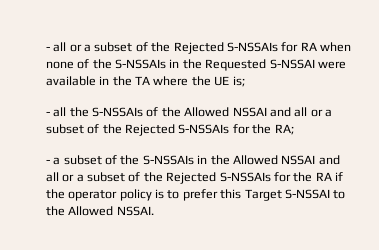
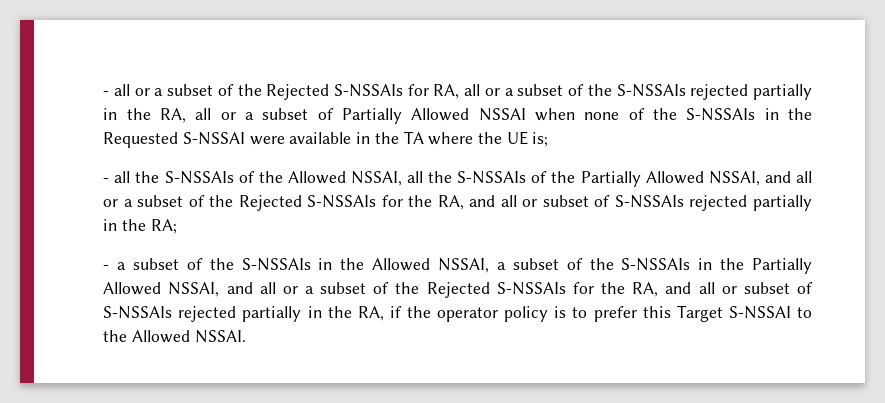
[300,42,317,51] RA -> [433,84,813,100] [103,108,526,124] RA, all or a subset of the S-NSSAIs rejected partially in the RA, all or a subset of Partially Allowed NSSAI
[232,107,267,117] NSSAI -> [350,171,760,187] NSSAI, all the S-NSSAIs of the Partially Allowed NSSAI,
(272, 129) none -> [437,195,813,211] [103,219,146,231] RA, and all or subset of S-NSSAIs rejected partially in the
[281,155,316,165] NSSAI -> [438,258,813,274] [103,282,220,297] NSSAI, a subset of the S-NSSAIs in the Partially Allowed NSSAI,
[315,172,332,181] RA -> [632,282,814,297] [103,306,384,322] RA, and all or subset of S-NSSAIs rejected partially in the RA,

